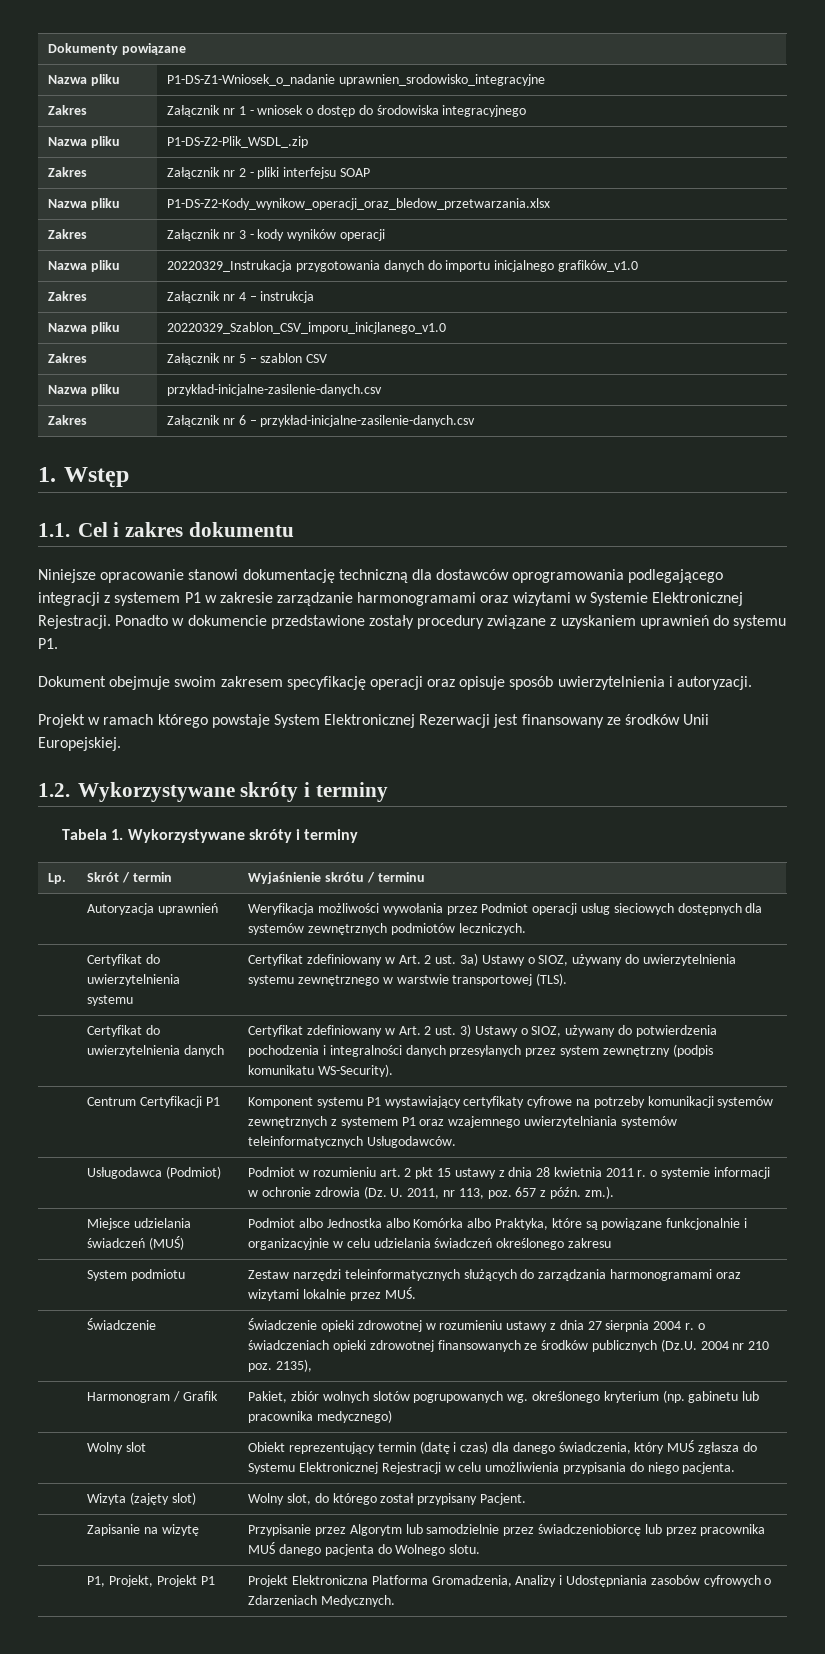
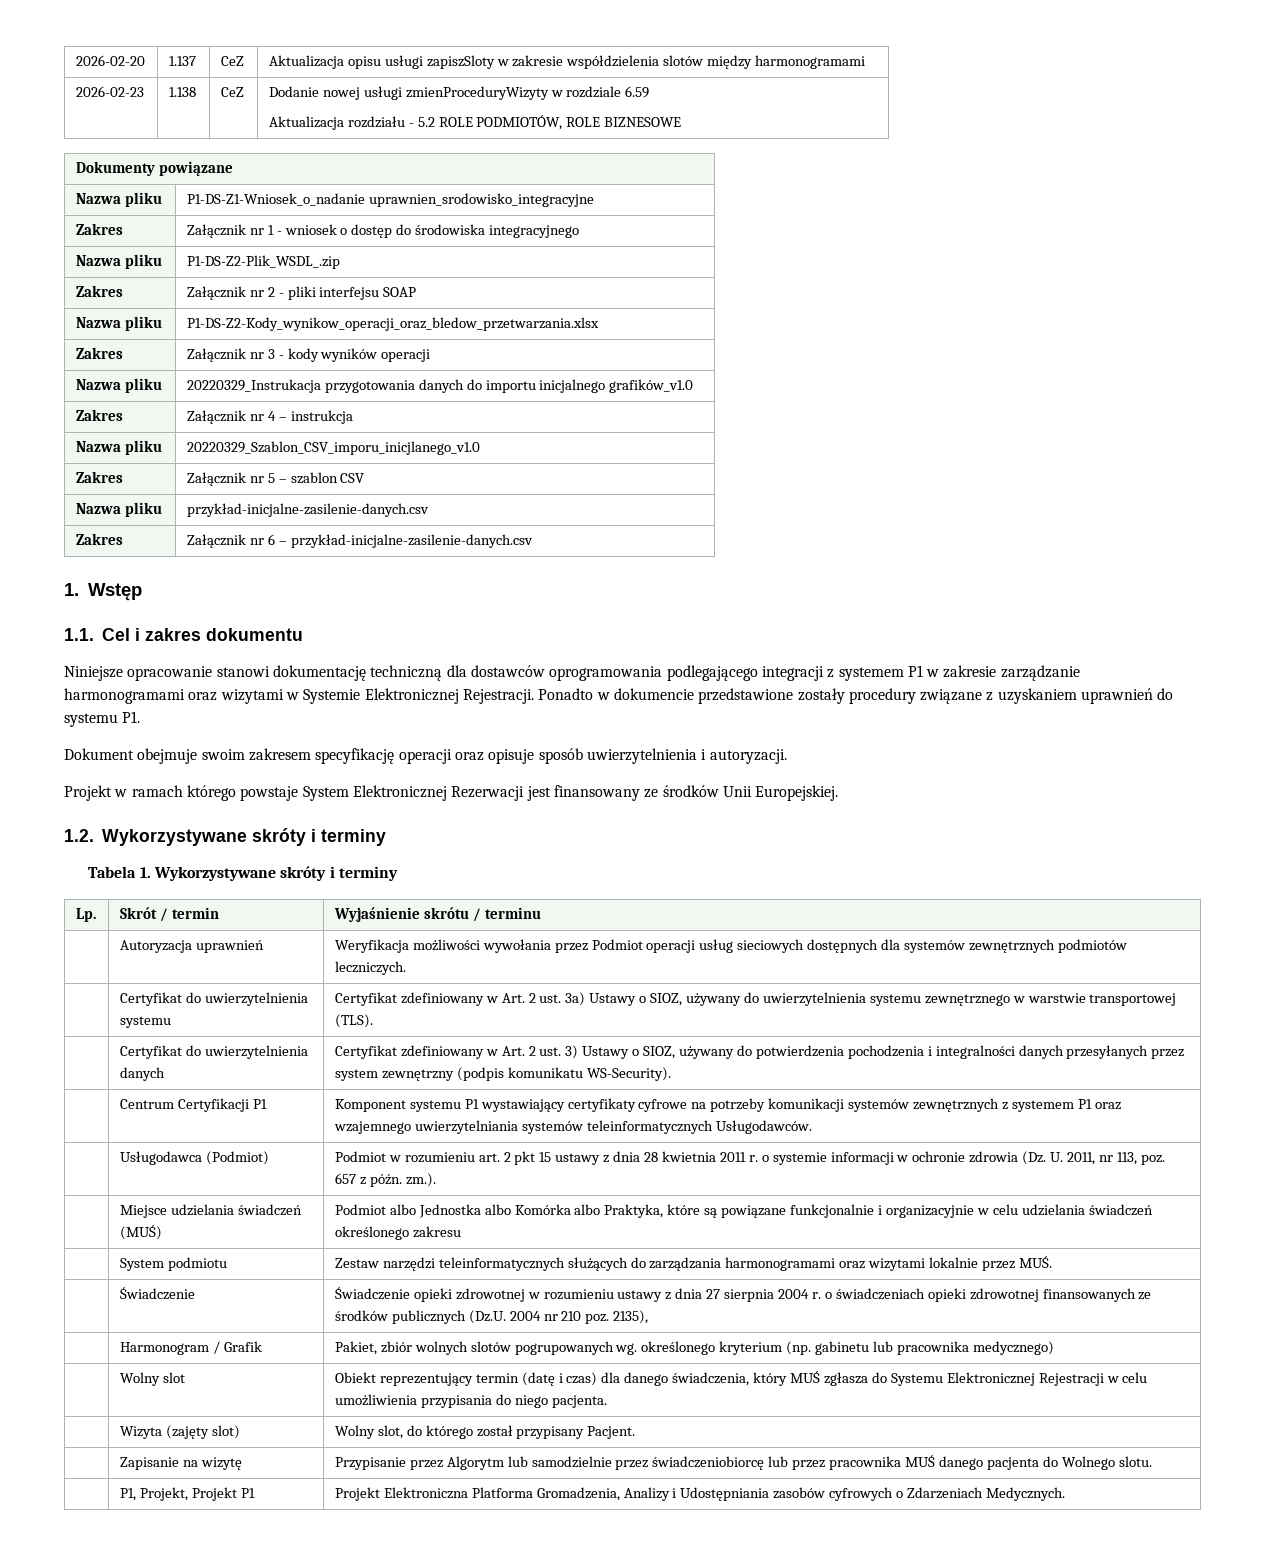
(48, 49) none -> [75,55,145,66] [168,56,196,66] [220,56,244,66] [268,55,866,69] [75,86,144,97] [168,87,196,97] [220,87,244,97] [268,86,650,100] [268,115,682,130] 2026-02-20 | 1.137 | CeZ | Aktualizacja opisu usługi zapiszSloty w zakresie współdzielenia slotów między harmonogramami // 2026-02-23 | 1.138 | CeZ | Dodanie nowej usługi zmienProceduryWizyty w rozdziale 6.59 // Aktualizacja rozdziału - 5.2 ROLE PODMIOTÓW, ROLE BIZNESOWE //

